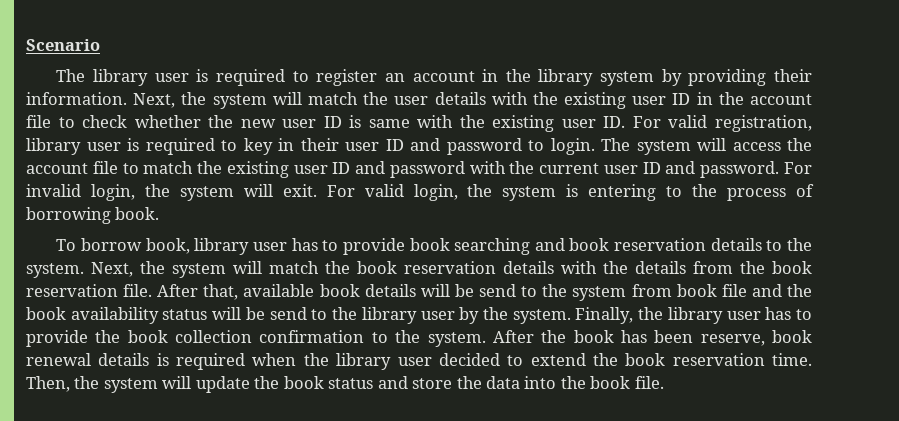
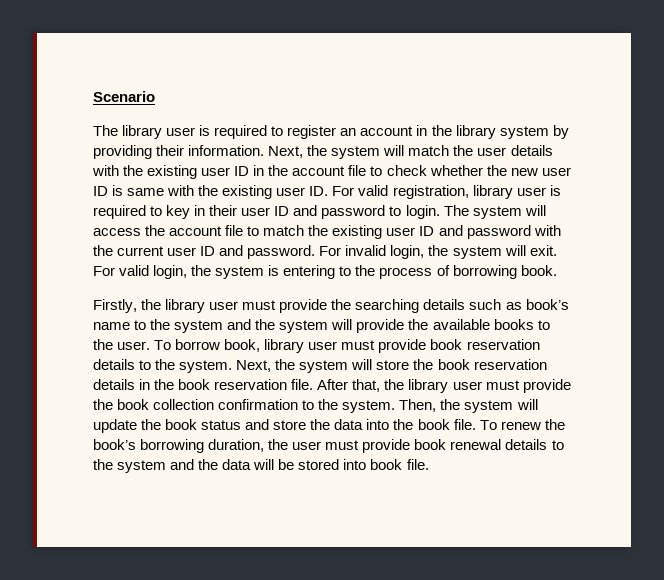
(160, 213) none -> [93,299,569,313] [93,319,550,333] [93,339,151,350] Firstly, the library user must provide the searching details such as book’s name to the system and the system will provide the available books to the user.
[291,238,565,255] has to provide book searching and -> [341,339,427,353] must provide
[269,261,319,274] match -> [376,360,410,370] store
[561,261,733,274] with the details from -> [139,379,151,390] in
[243,284,813,301] [26,307,812,324] available book details will be send to the system from book file and the book availability status will be send to the library user by the system. Finally, the library user has to -> [384,379,520,393] the library user must
[492,330,813,346] [26,353,812,370] After the book has been reserve, book renewal details is required when the library user decided to extend the book reservation time. -> (396, 406) none
(664, 382) none -> [479,419,565,430] [93,439,564,453] [93,459,429,473] To renew the book’s borrowing duration, the user must provide book renewal details to the system and the data will be stored into book file.

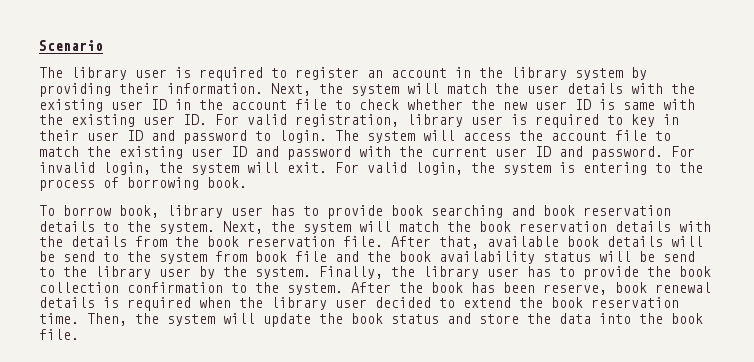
[93,299,569,313] [93,319,550,333] [93,339,151,350] Firstly, the library user must provide the searching details such as book’s name to the system and the system will provide the available books to the user. -> (247, 182) none
[341,339,427,353] must provide -> [271,205,535,219] has to provide book searching and
[376,360,410,370] store -> [399,221,439,232] match
[139,379,151,390] in -> [679,221,711,232] [39,236,167,247] with the details from
[384,379,520,393] the library user must -> [487,236,703,247] [39,251,695,264] [39,266,575,279] available book details will be send to the system from book file and the book availability status will be send to the library user by the system. Finally, the library user has to
(396, 406) none -> [351,282,711,295] [39,297,679,311] [39,313,79,324] After the book has been reserve, book renewal details is required when the library user decided to extend the book reservation time.
[479,419,565,430] [93,439,564,453] [93,459,429,473] To renew the book’s borrowing duration, the user must provide book renewal details to the system and the data will be stored into book file. -> (79, 334) none

